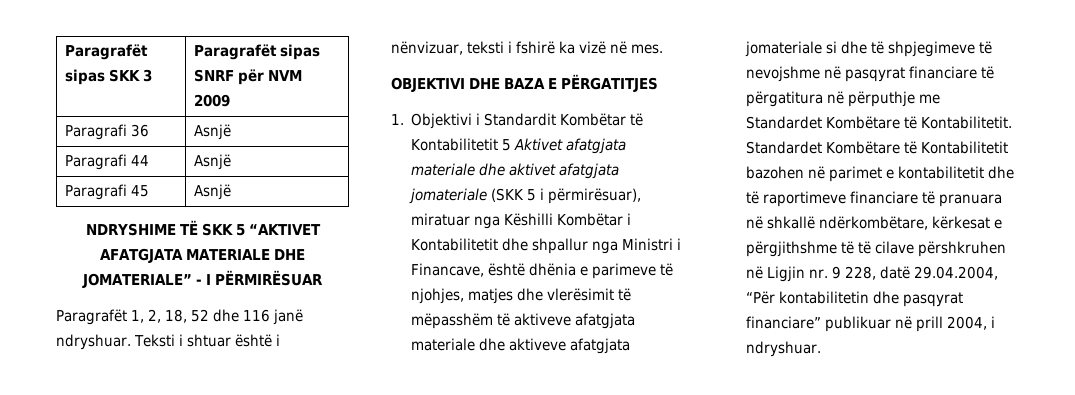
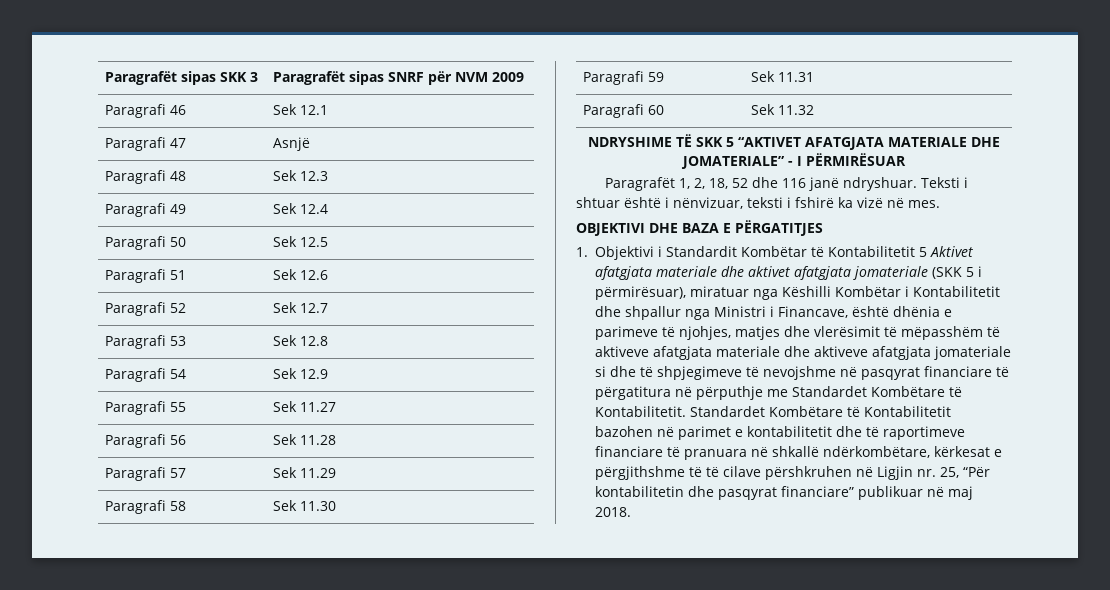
[130,124,149,137] [193,124,231,140] [64,154,149,170] [193,154,231,170] [64,184,149,200] [193,184,231,200] 36 | Asnjë // Paragrafi 44 | Asnjë // Paragrafi 45 | Asnjë -> [169,105,186,115] [272,104,328,115] [104,137,186,151] [272,137,310,151] [104,170,186,184] [272,170,328,181] [104,203,186,217] [272,203,328,214] [104,236,186,250] [272,236,328,247] [104,269,186,283] [272,269,328,280] [104,302,186,316] [272,302,328,313] [104,335,186,349] [272,335,328,346] [104,368,186,382] [272,368,328,379] [104,401,186,415] [272,401,336,412] [104,434,186,448] [272,434,336,445] [104,467,186,481] [272,467,336,478] [104,500,186,514] [272,500,336,511] [582,71,664,85] [750,71,814,82] [582,104,664,118] [750,104,814,115] 46 | Sek 12.1 // Paragrafi 47 | Asnjë // Paragrafi 48 | Sek 12.3 // Paragrafi 49 | Sek 12.4 // Paragrafi 50 | Sek 12.5 // Paragrafi 51 | Sek 12.6 // Paragrafi 52 | Sek 12.7 // Paragrafi 53 | Sek 12.8 // Paragrafi 54 | Sek 12.9 // Paragrafi 55 | Sek 11.27 // Paragrafi 56 | Sek 11.28 // Paragrafi 57 | Sek 11.29 // Paragrafi 58 | Sek 11.30 // Paragrafi 59 | Sek 11.31 // Paragrafi 60 | Sek 11.32
[832,266,999,280] 9 228, datë 29.04.2004, -> [940,467,959,478] 25,
[916,316,996,332] [746,341,822,357] prill 2004, i ndryshuar. -> [948,486,973,500] [595,507,631,517] maj 2018.

